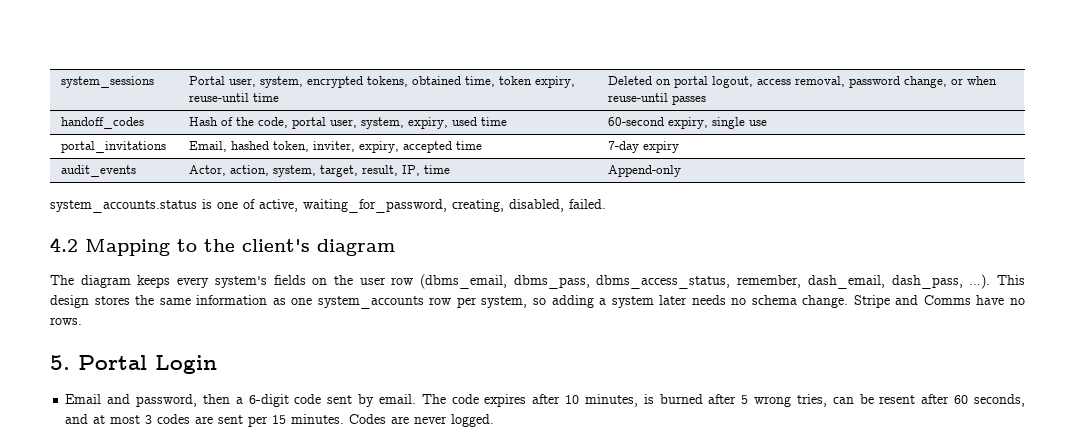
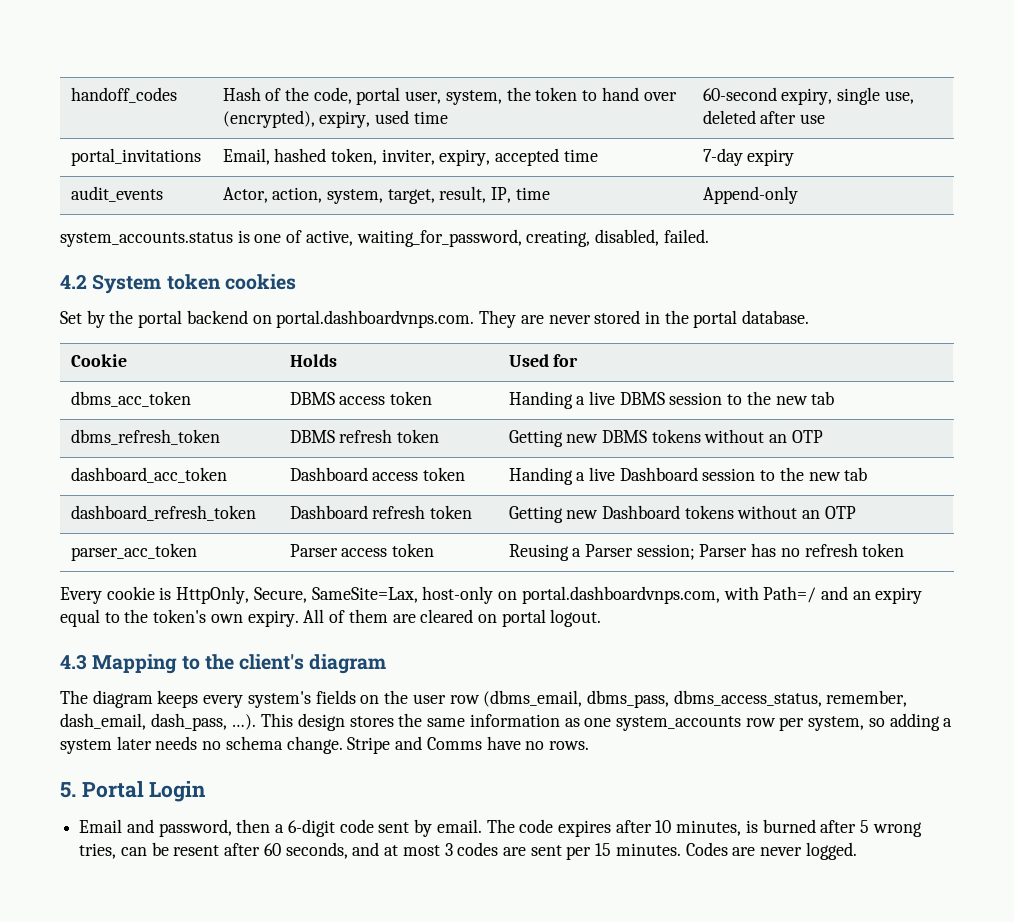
[61,76,155,88] [189,76,576,88] [189,93,280,102] [608,76,998,88] [608,93,707,105] system_sessions | Portal user, system, encrypted tokens, obtained time, token expiry, reuse-until time | Deleted on portal logout, access removal, password change, or when reuse-until passes // -> (70, 95) none
(405, 123) none -> [506,87,677,101] [222,110,315,128] the token to hand over (encrypted),
(746, 123) none -> [884,91,914,104] [702,110,797,124] use, deleted after
(78, 244) none -> [92,274,296,294] [60,310,810,328] [70,354,127,367] [289,354,337,367] [508,354,579,367] [70,391,191,407] [289,391,432,405] [508,391,835,409] [70,429,220,445] [289,429,439,443] [508,429,823,447] [70,467,227,483] [289,467,465,481] [508,467,868,485] [70,505,256,521] [289,505,472,519] [508,505,856,523] [70,543,197,561] [289,543,434,557] [508,543,905,561] [60,586,923,604] [60,609,602,627] [60,654,87,670] System token cookies // Set by the portal backend on portal.dashboardvnps.com. They are never stored in the portal database. // Cookie | Holds | Used for // dbms_acc_token | DBMS access token | Handing a live DBMS session to the new tab // dbms_refresh_token | DBMS refresh token | Getting new DBMS tokens without an OTP // dashboard_acc_token | Dashboard access token | Handing a live Dashboard session to the new tab // dashboard_refresh_token | Dashboard refresh token | Getting new Dashboard tokens without an OTP // parser_acc_token | Parser access token | Reusing a Parser session; Parser has no refresh token // Every cookie is HttpOnly, Secure, SameSite=Lax, host-only on portal.dashboardvnps.com, with Path=/ and an expiry equal to the token's own expiry. All of them are cleared on portal logout. // 4.3

